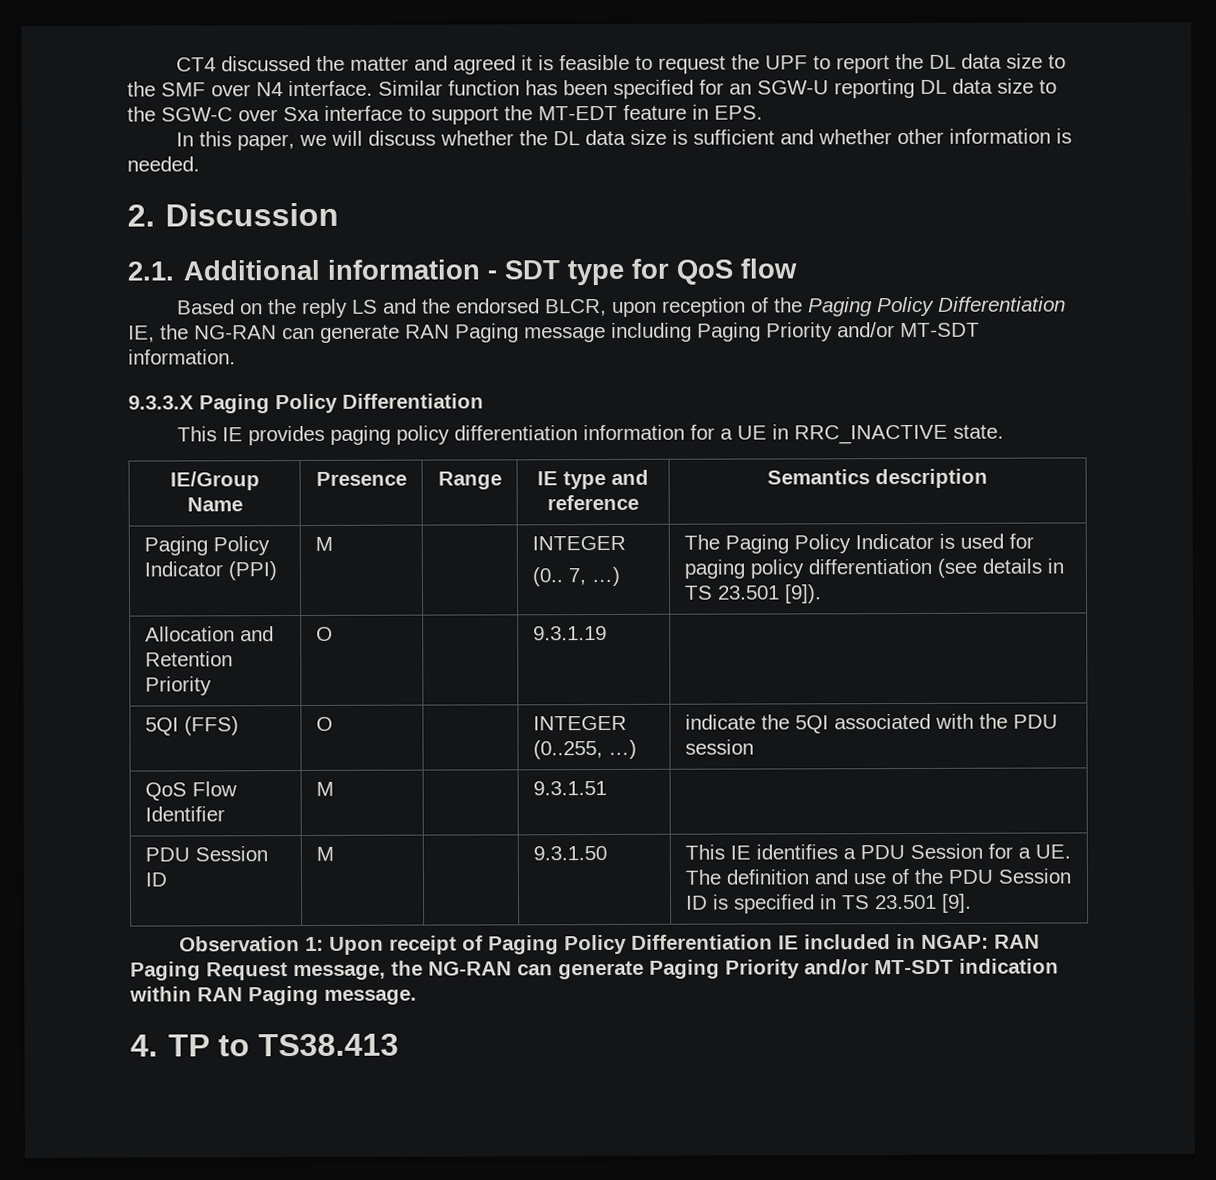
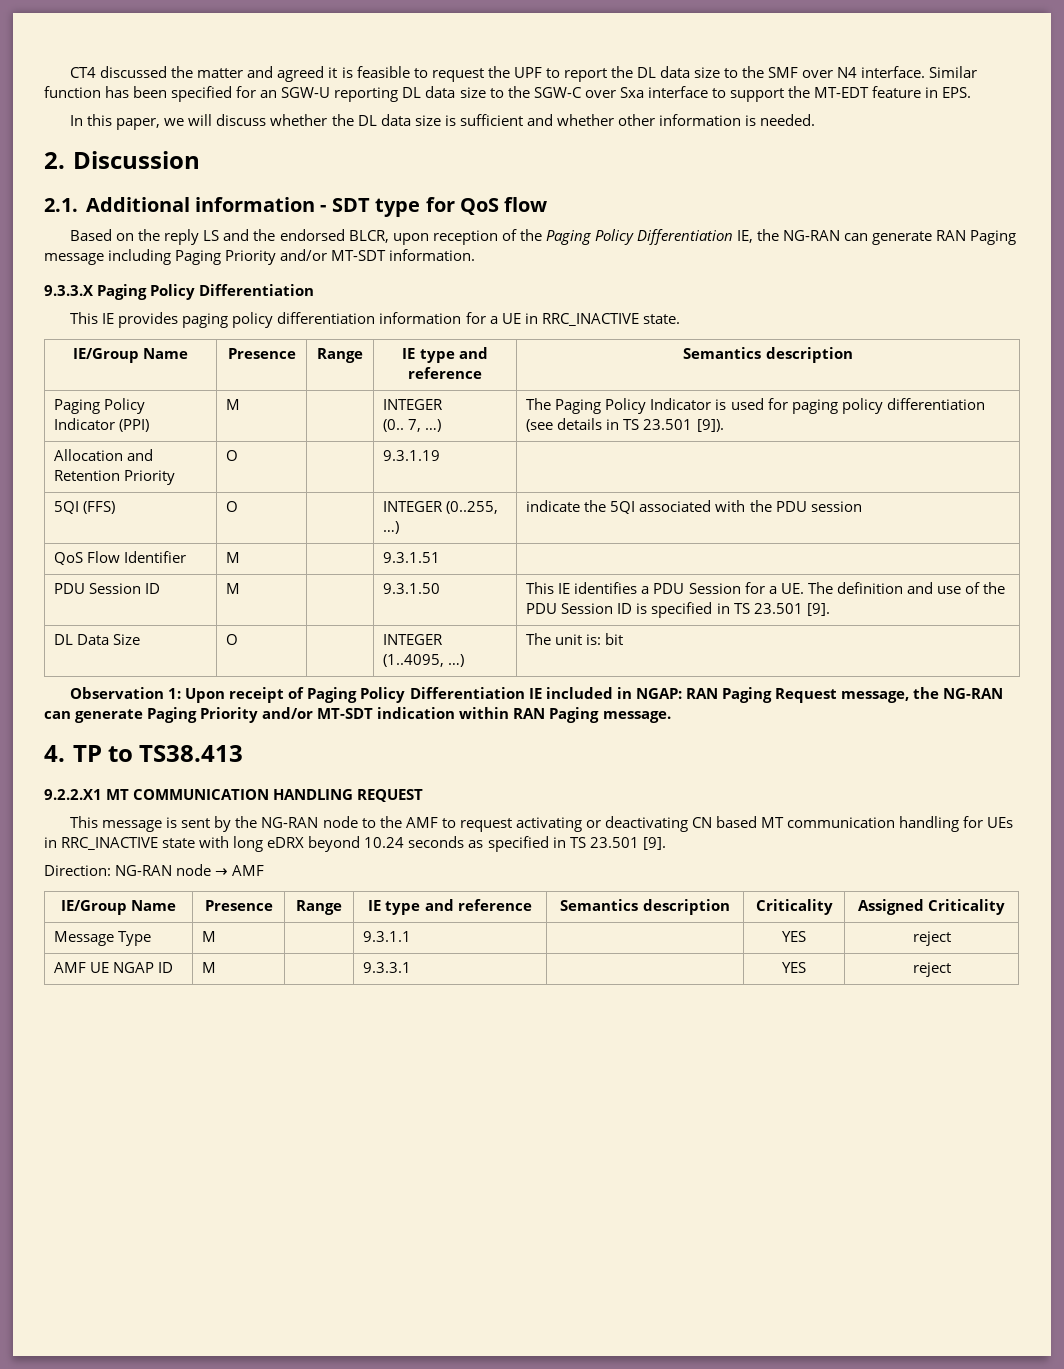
(972, 903) none -> [54,634,141,645] [226,634,239,645] [383,634,444,645] [383,654,465,667] [526,633,624,645] // DL Data Size | O | | INTEGER (1..4095, …) | The unit is: bit
(400, 1045) none -> [44,789,424,802] [70,816,1014,832] [44,836,666,852] [44,864,265,876] [60,900,177,915] [204,900,273,911] [296,900,342,915] [368,899,532,915] [560,899,730,915] [755,899,833,915] [857,899,1006,915] [54,931,152,946] [202,931,217,942] [363,931,412,942] [782,931,806,942] [912,931,951,946] [54,962,174,973] [202,962,217,973] [363,962,412,973] [782,962,806,973] [912,962,951,977] // 9.2.2.X1 MT COMMUNICATION HANDLING REQUEST // This message is sent by the NG-RAN node to the AMF to request activating or deactivating CN based MT communication handling for UEs in RRC_INACTIVE state with long eDRX beyond 10.24 seconds as specified in TS 23.501 [9]. // Direction: NG-RAN node → AMF // IE/Group Name | Presence | Range | IE type and reference | Semantics description | Criticality | Assigned Criticality // Message Type | M | | 9.3.1.1 | | YES | reject // AMF UE NGAP ID | M | | 9.3.3.1 | | YES | reject

